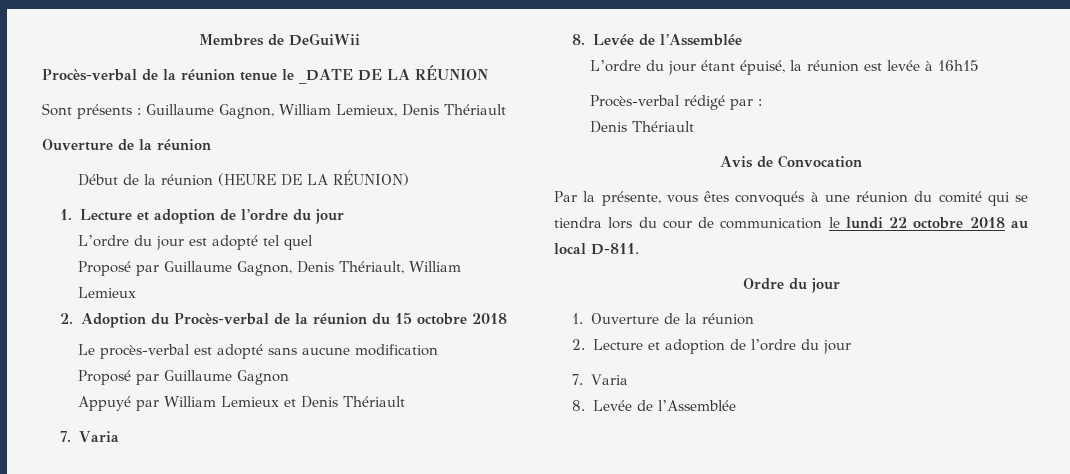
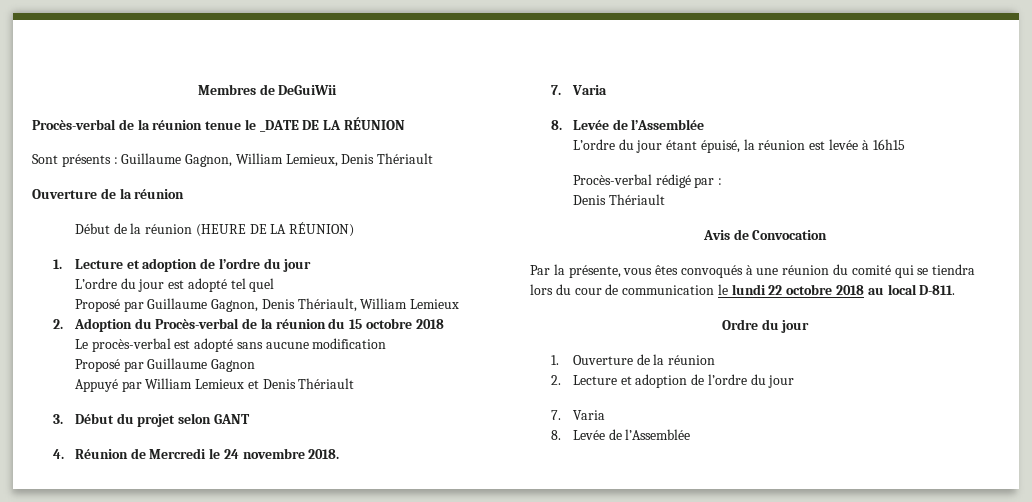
(406, 401) none -> [53,413,250,427] [53,448,340,459] // 3. Début du projet selon GANT // 4. Réunion de Mercredi le 24 novembre 2018.

